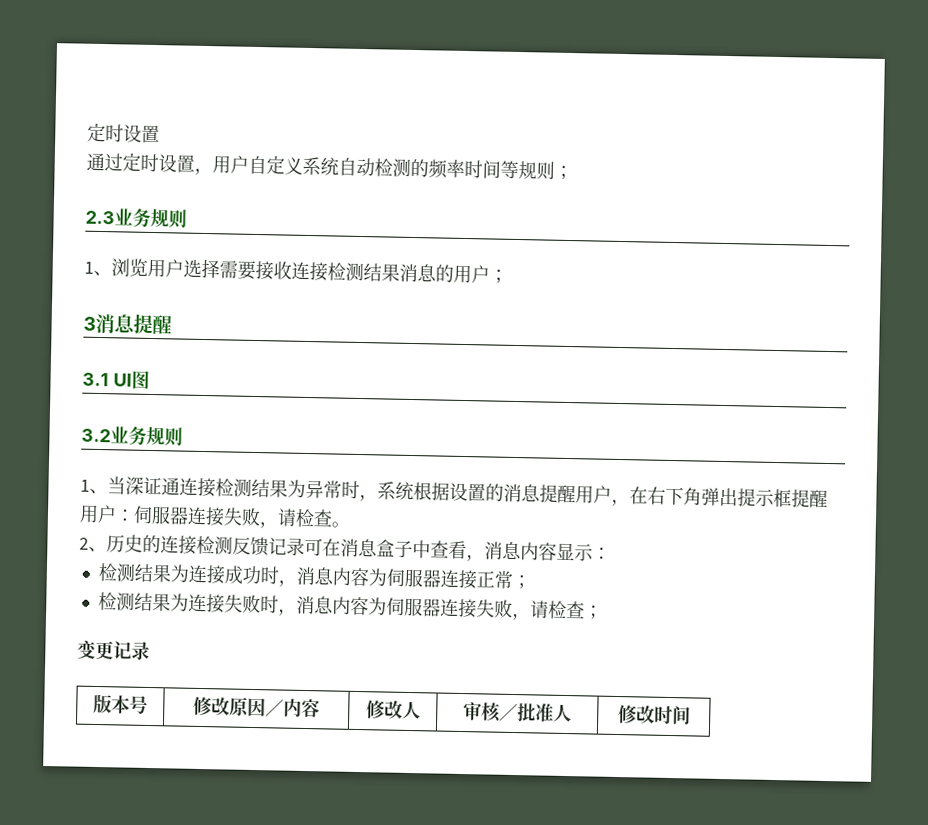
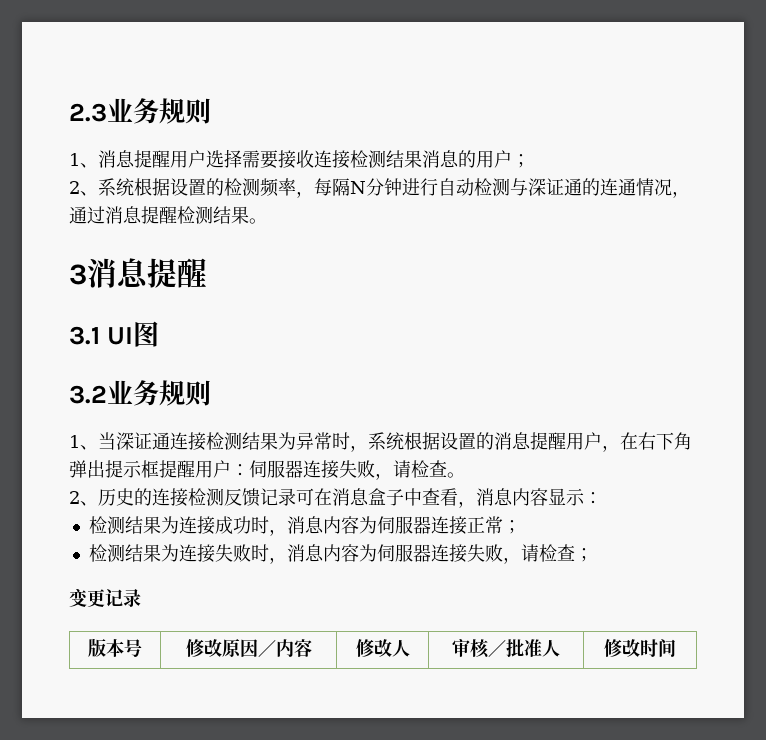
[87,122,160,144] [86,152,573,181] 定时设置 // 通过定时设置，用户自定义系统自动检测的频率时间等规则； // -> (69, 112) none
[111,258,148,277] 浏览 -> [98,150,170,168] 消息提醒
(508, 276) none -> [69,178,690,198] [69,206,267,224] // 2、系统根据设置的检测频率，每隔N分钟进行自动检测与深证通的连通情况，通过消息提醒检测结果。

